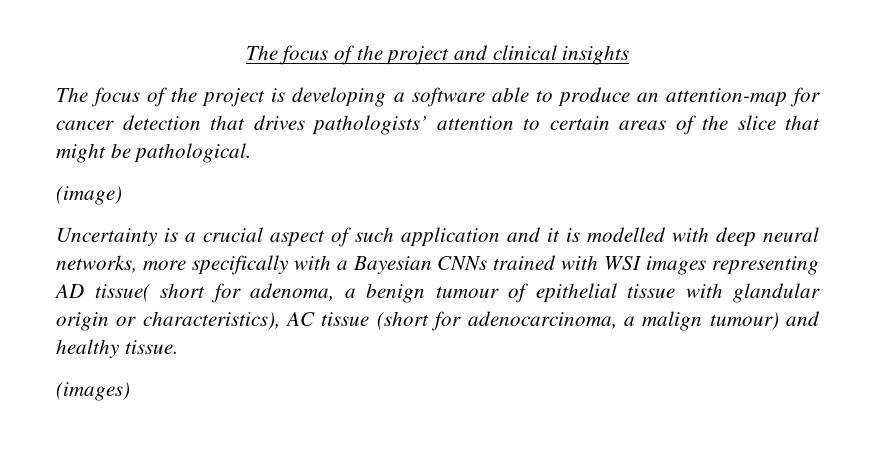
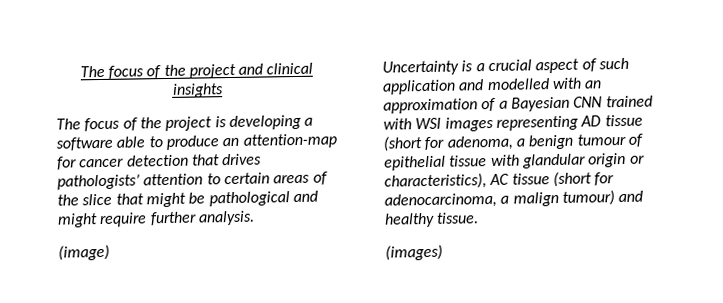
[134,143,252,163] pathological. -> [208,190,318,207] [57,210,255,228] pathological and might require further analysis.
[547,227,819,247] [56,255,331,275] it is modelled with deep neural networks, more specifically with -> [486,77,603,91] [383,97,497,114] modelled with an approximation of
[437,256,488,270] CNNs -> [573,96,603,108] CNN
[94,283,205,302] tissue( short -> [604,114,643,127] [383,136,423,152] tissue (short

